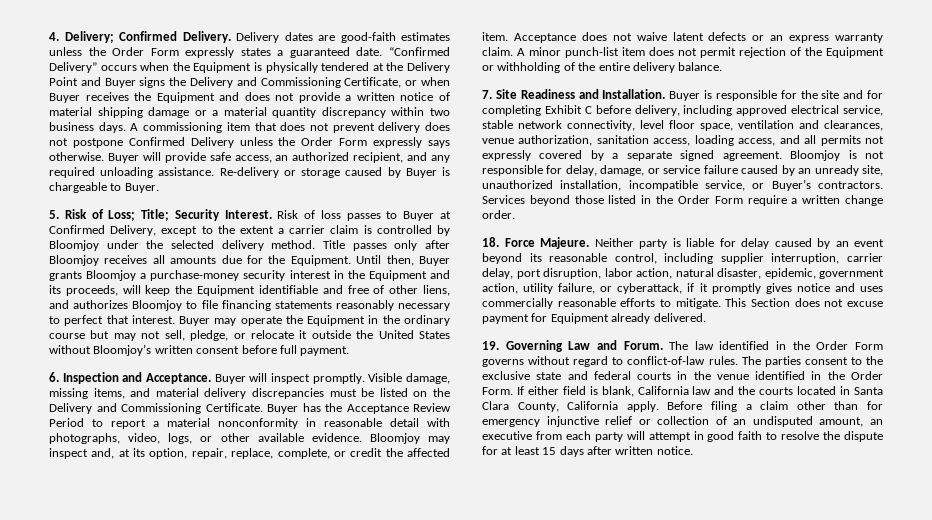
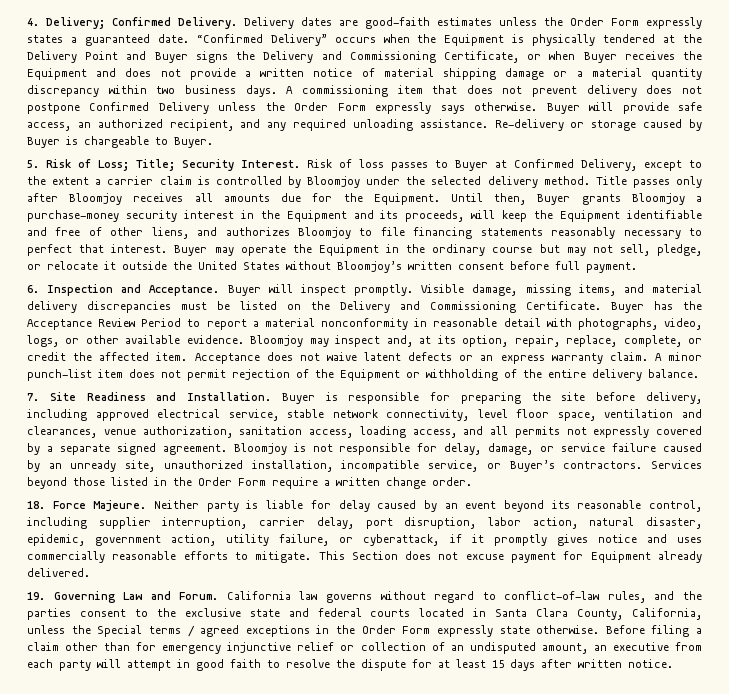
(797, 94) none -> [460,392,521,404] preparing
[843,90,883,99] [482,105,592,116] and for completing Exhibit C -> (586, 396) none
[669,341,883,350] The law identified in the Order Form -> [226,591,318,600] California law
[708,356,761,365] rules. The -> [607,591,702,603] rules, and the
[677,371,883,380] [482,386,794,397] in the venue identified in the Order Form. If either field is blank, California law and the courts -> (411, 613) none
[567,401,659,412] California apply. -> [632,608,703,620] [27,625,600,637] California, unless the Special terms / agreed exceptions in the Order Form expressly state otherwise.

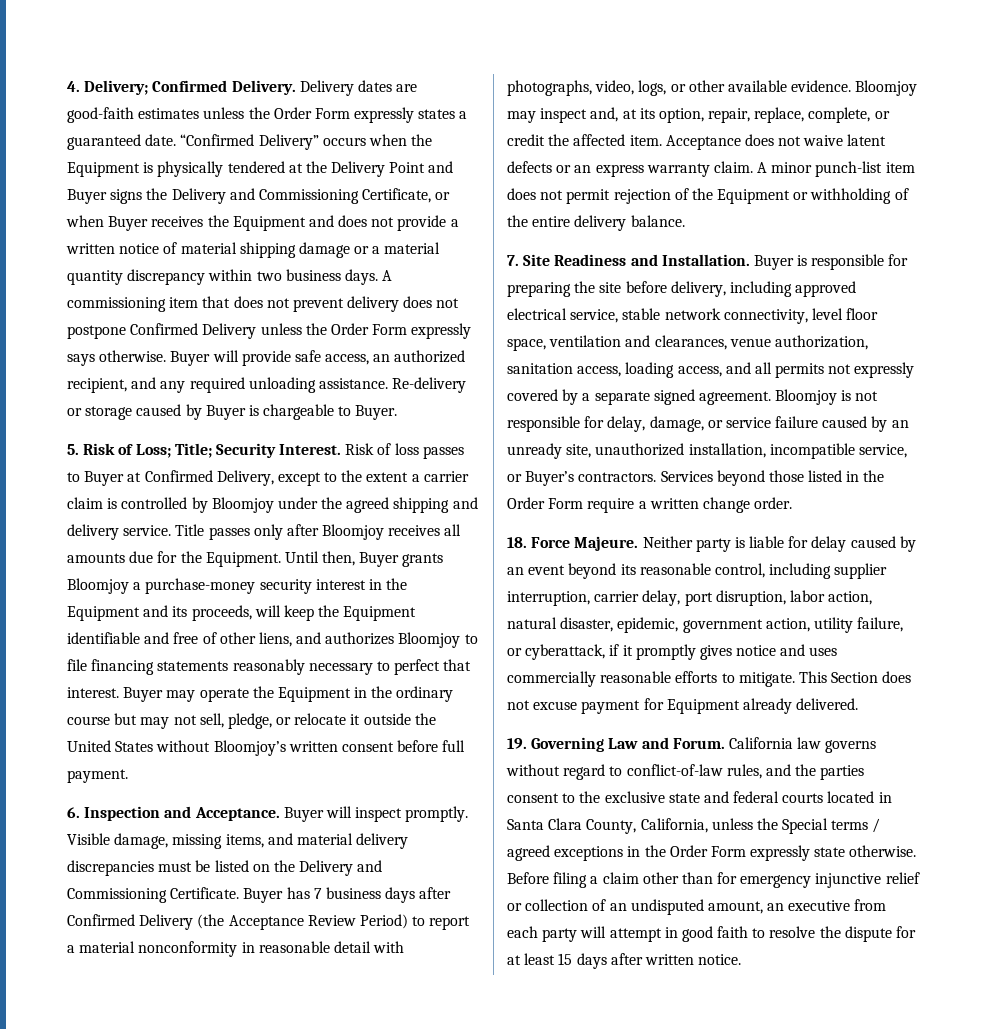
[431,176,590,188] selected delivery method. -> [346,497,478,513] [67,524,172,540] agreed shipping and delivery service.
[683,301,702,310] the -> [313,887,452,903] [67,914,225,930] 7 business days after Confirmed Delivery (the
[141,318,182,327] Period -> [359,914,408,929] Period)

